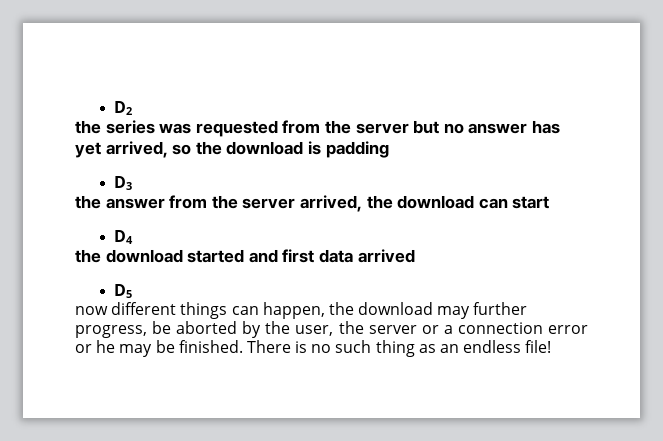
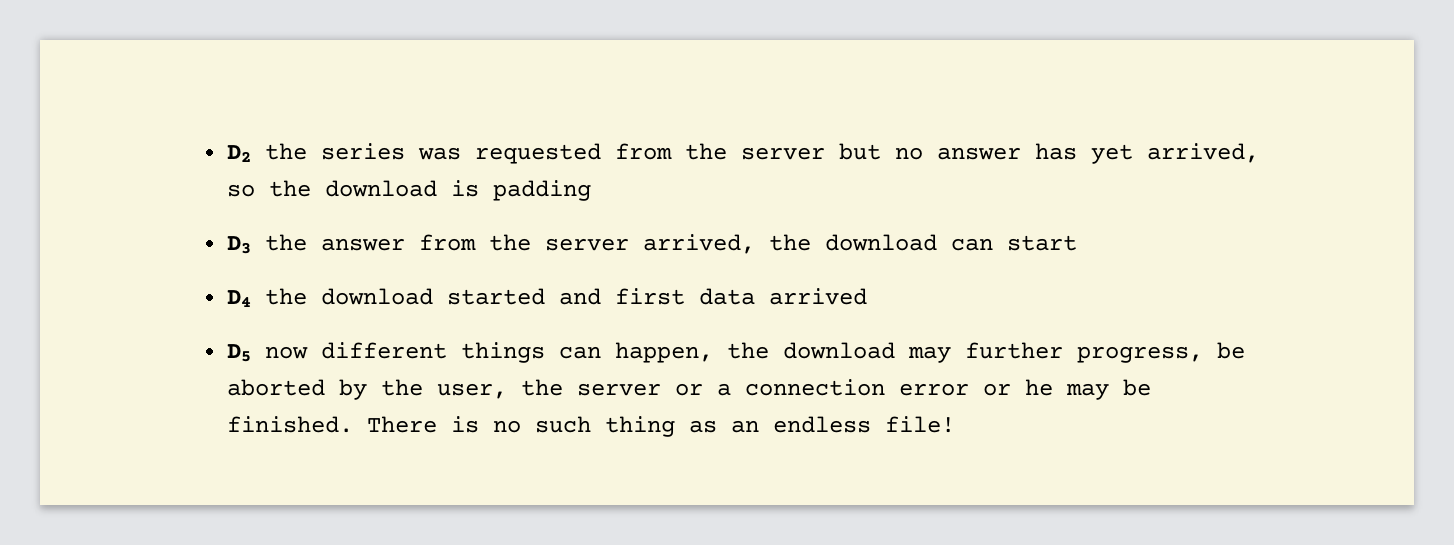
(132, 108) // -> (252, 153) none
(132, 183) // -> (252, 245) none
(133, 237) // -> (252, 298) none
(132, 291) // -> (252, 353) none

